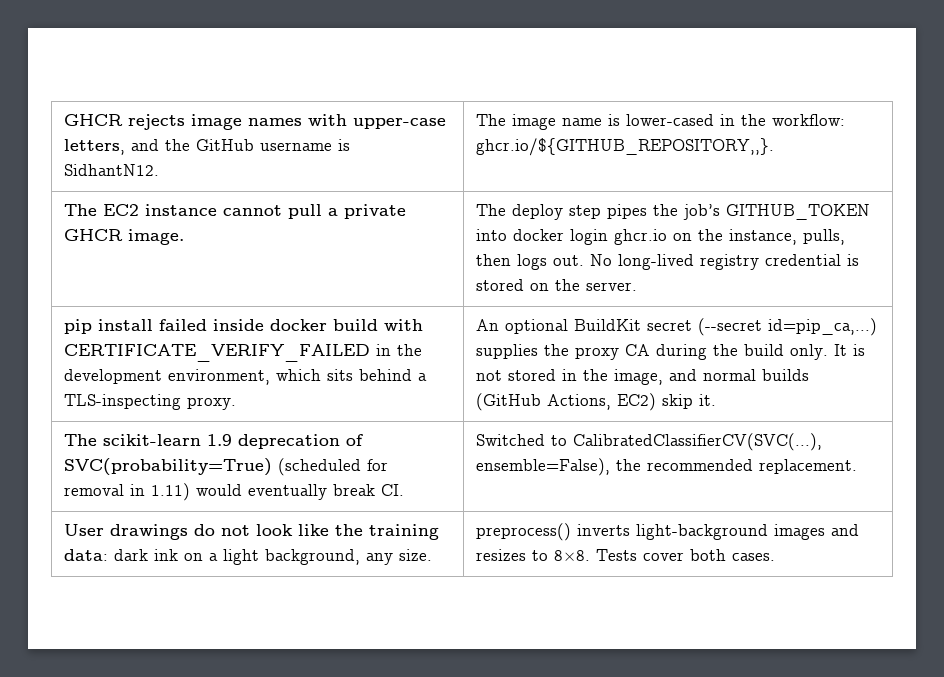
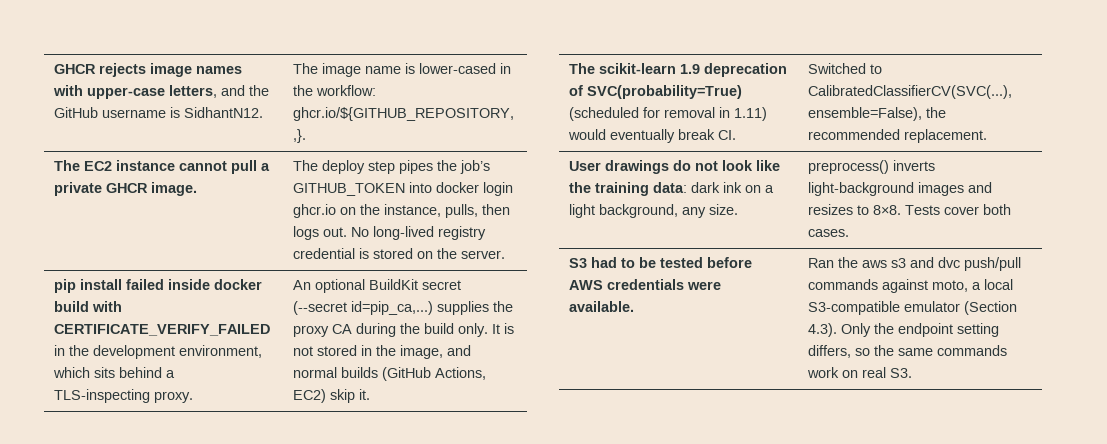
(776, 557) none -> [569,257,753,268] [569,279,722,290] [569,301,635,312] [808,257,1022,271] [808,279,1014,293] [808,301,1018,315] [808,323,1000,337] [808,345,1008,358] [807,367,913,378] // S3 had to be tested before AWS credentials were available. | Ran the aws s3 and dvc push/pull commands against moto, a local S3-compatible emulator (Section 4.3). Only the endpoint setting differs, so the same commands work on real S3.

